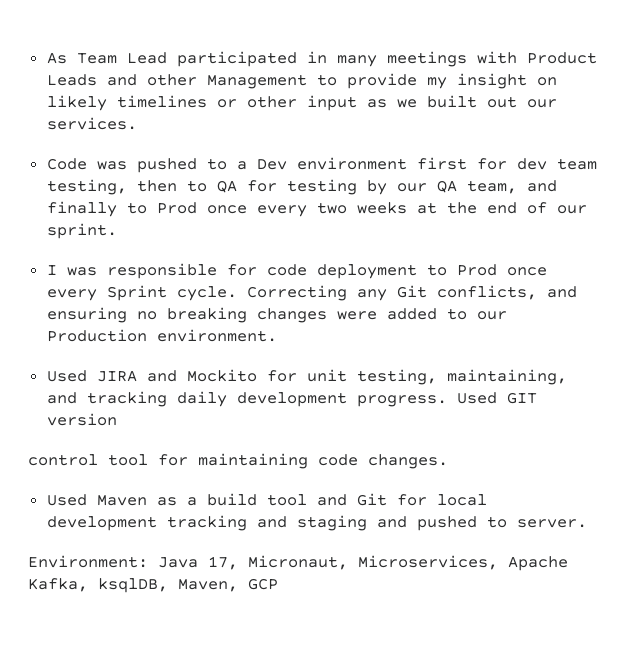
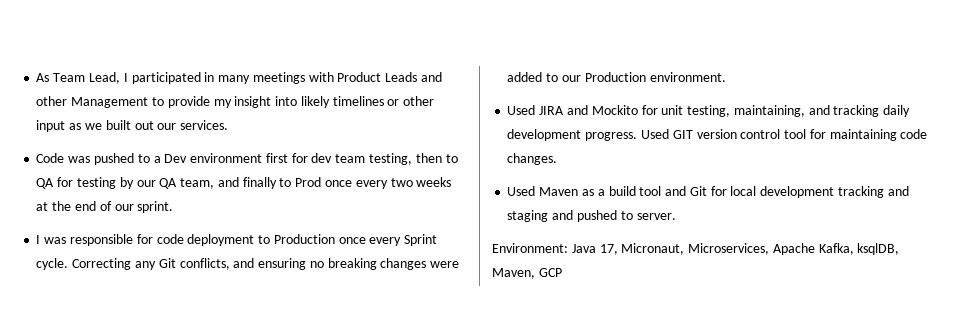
[126,52,167,64] Lead -> [88,72,128,84] Lead, I
[536,77,557,86] on -> [275,96,298,106] into
[456,264,497,276] Prod -> [273,234,335,244] Production
(117, 419) // -> (737, 134) none

